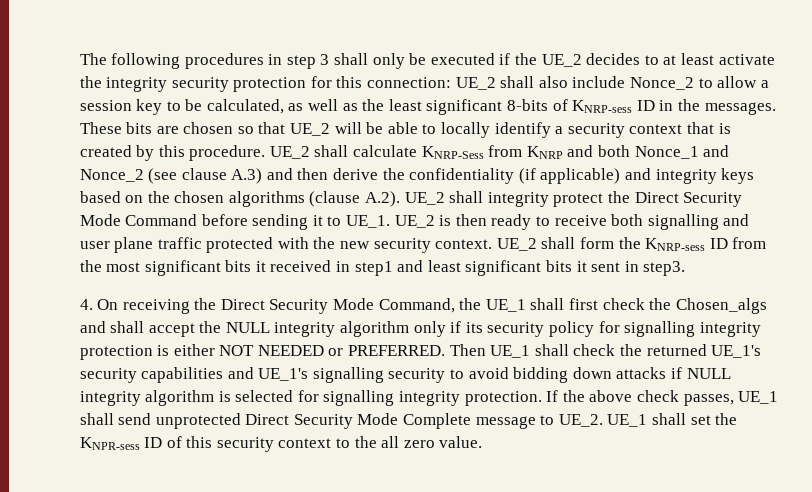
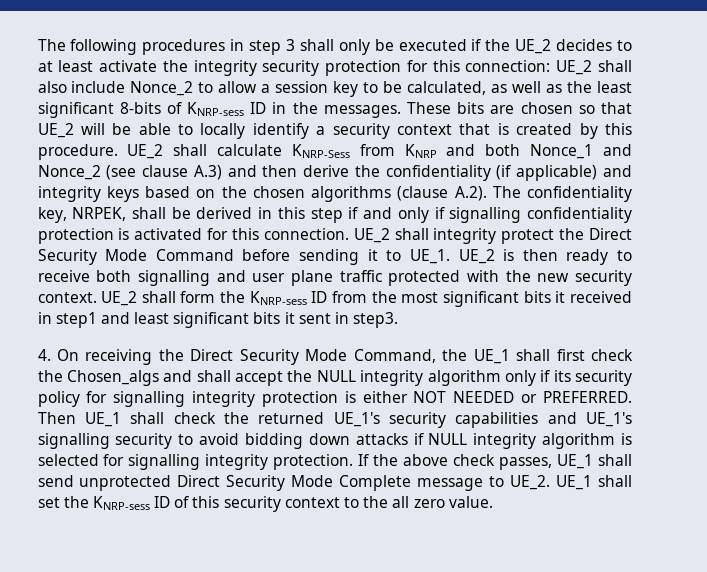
(401, 199) none -> [492,186,632,202] [37,207,632,223] [37,228,349,244] The confidentiality key, NRPEK, shall be derived in this step if and only if signalling confidentiality protection is activated for this connection.
[79,437,140,450] KNPR-sess -> [92,496,150,510] KNRP-sess

